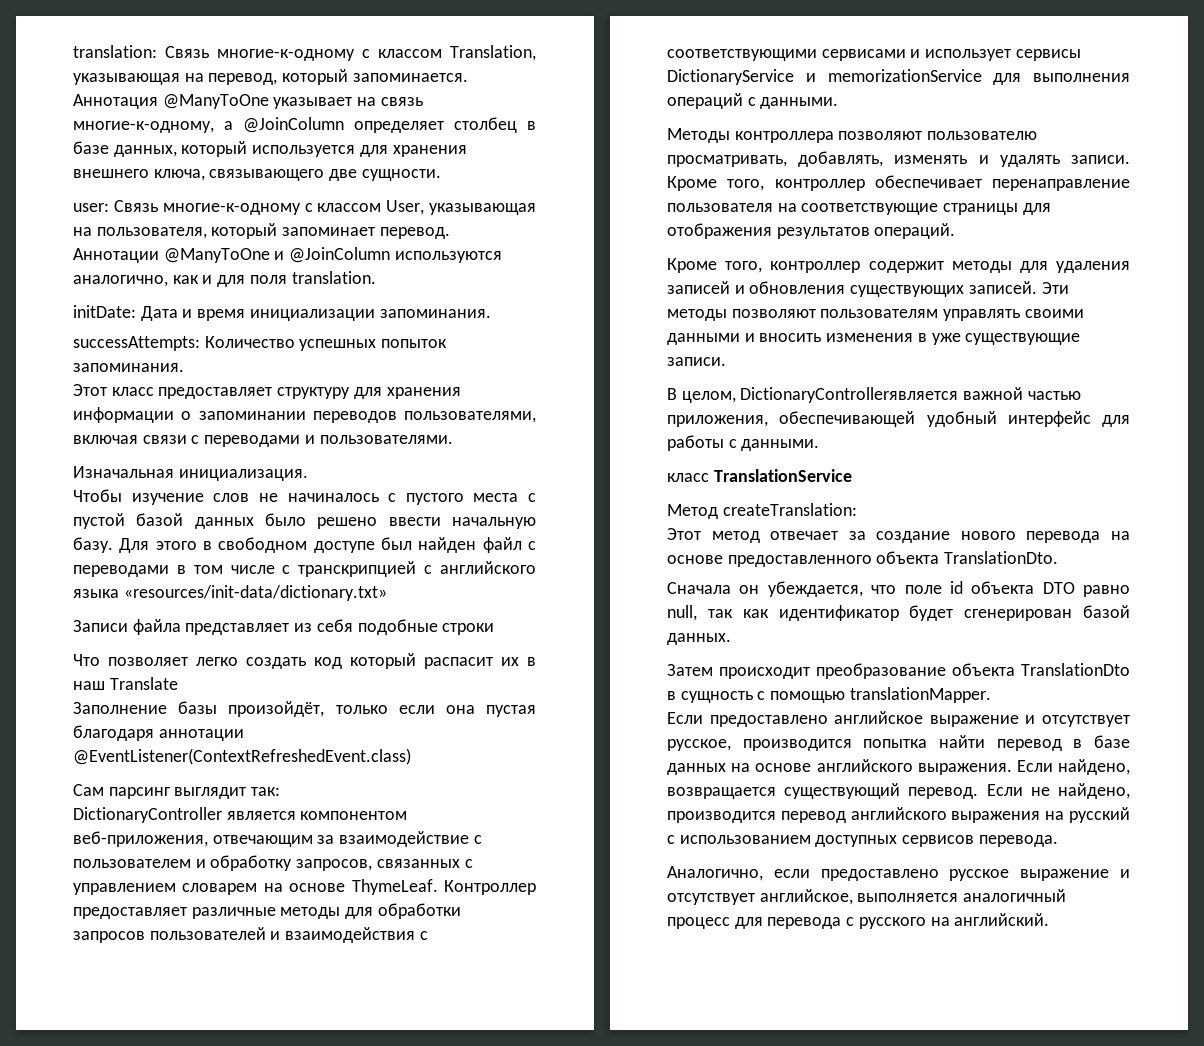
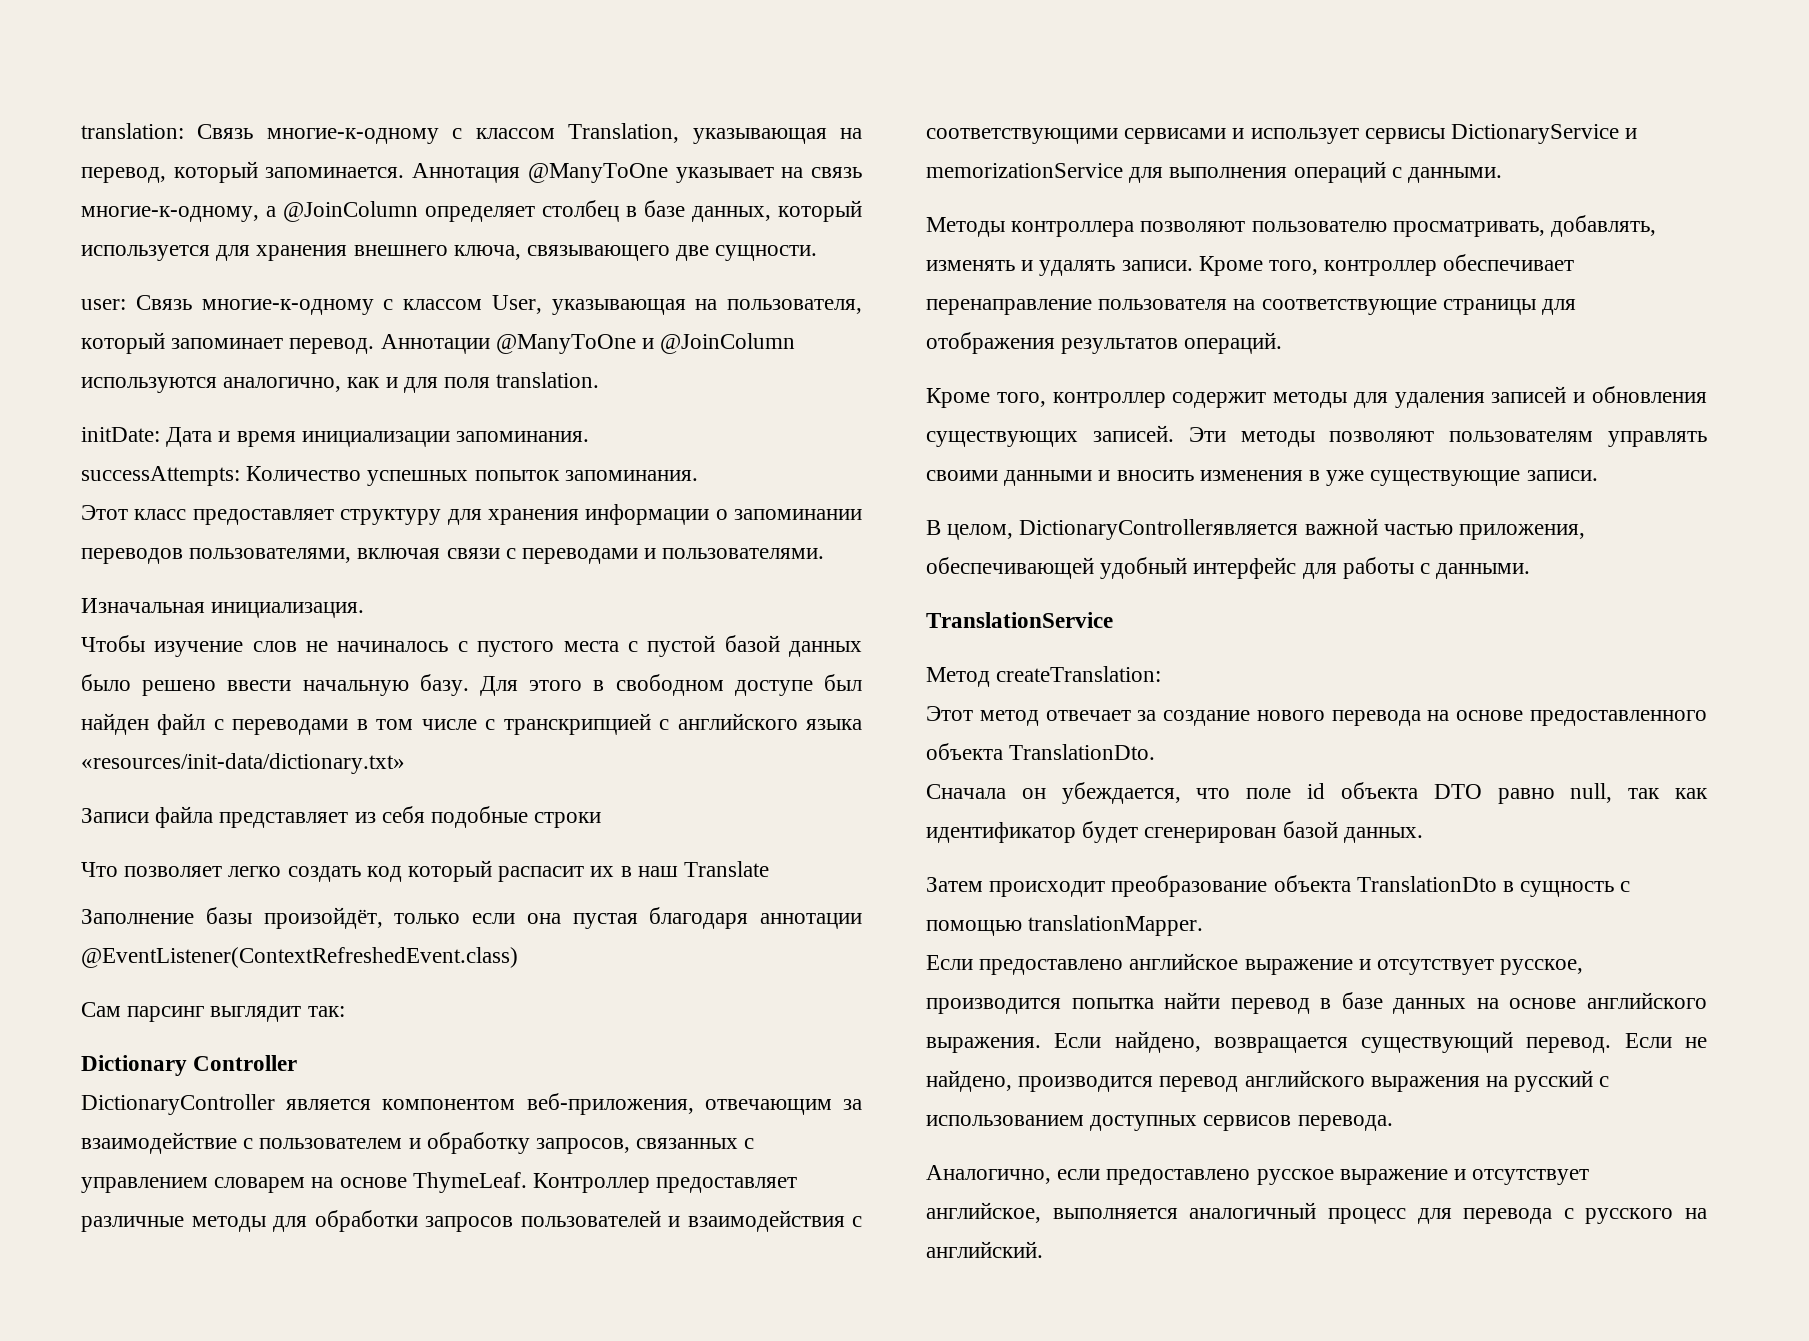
(281, 791) none -> [81,1055,298,1076] // Dictionary Controller
[667,473,709,482] класс -> (1531, 571) none

